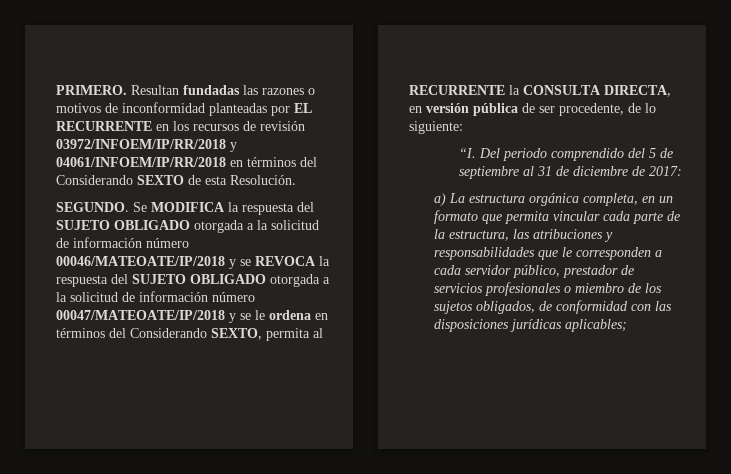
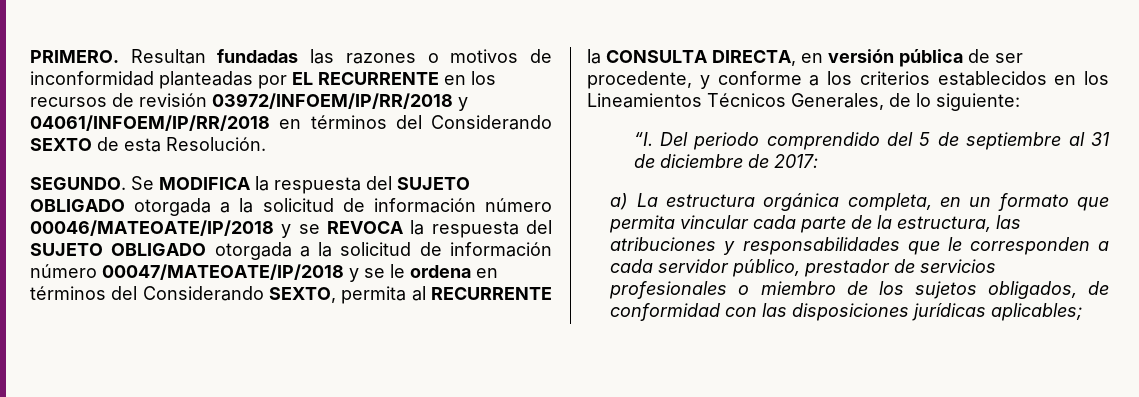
(624, 109) none -> [699,71,1109,89] [587,93,884,110] y conforme a los criterios establecidos en los Lineamientos Técnicos Generales,

